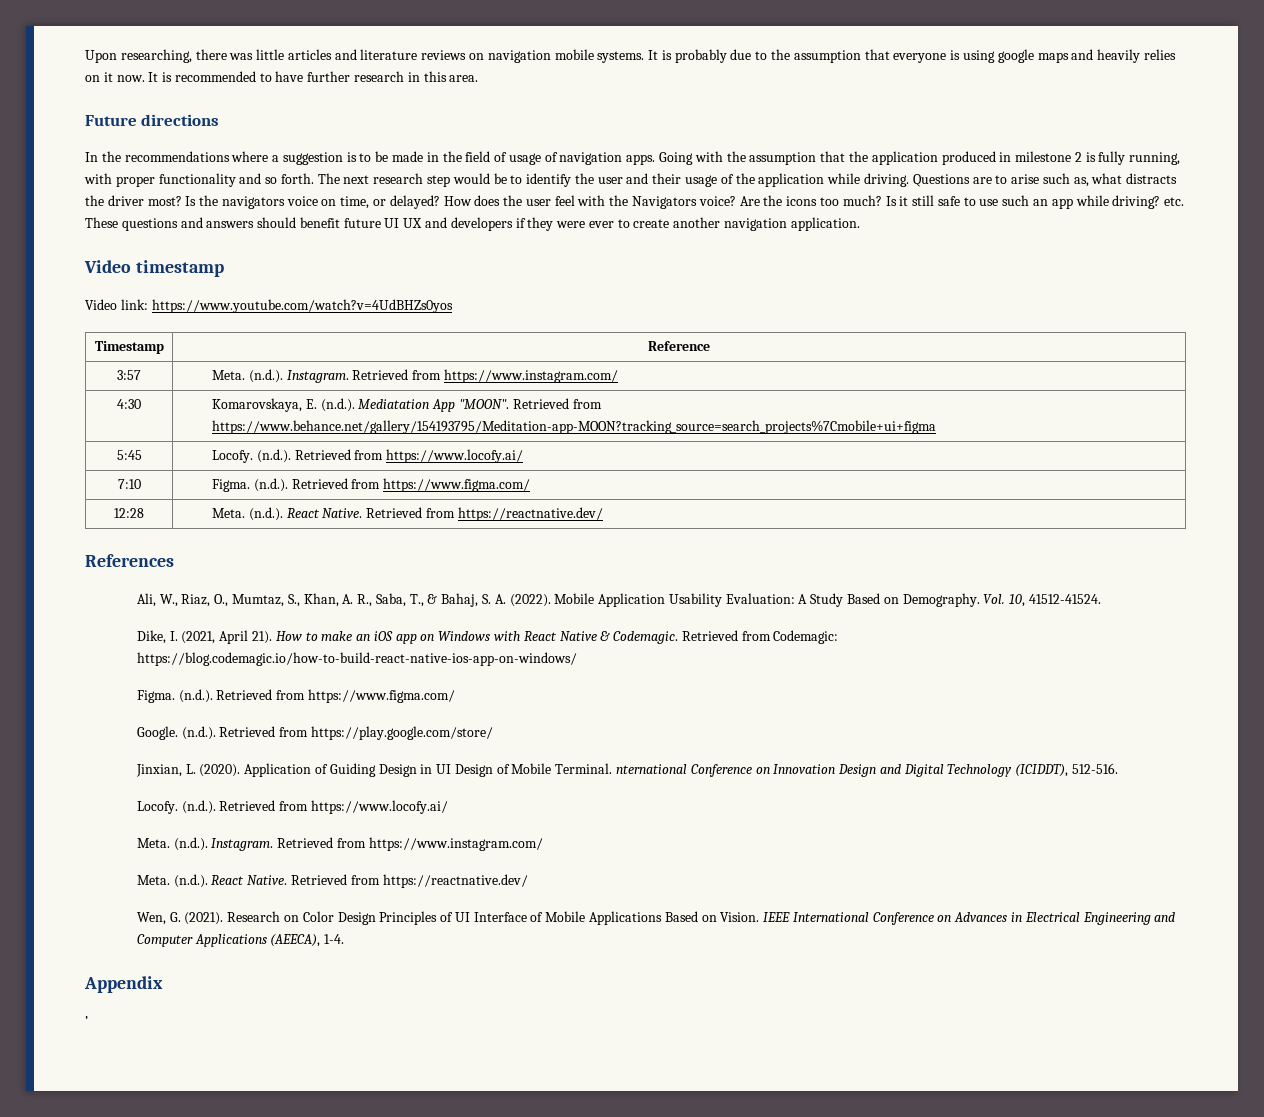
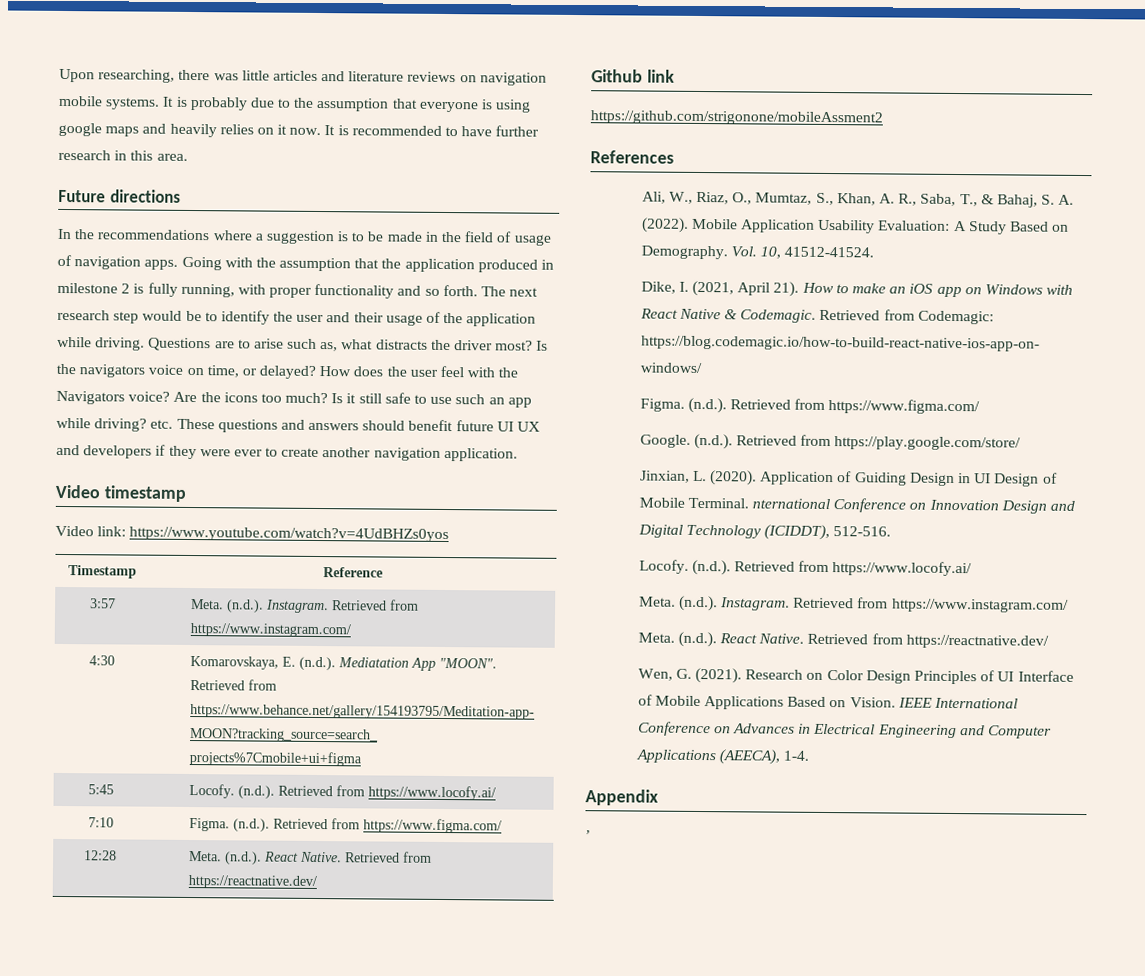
(603, 514) none -> [591,69,675,83] [590,110,883,126] // Github link // https://github.com/strigonone/mobileAssment2

